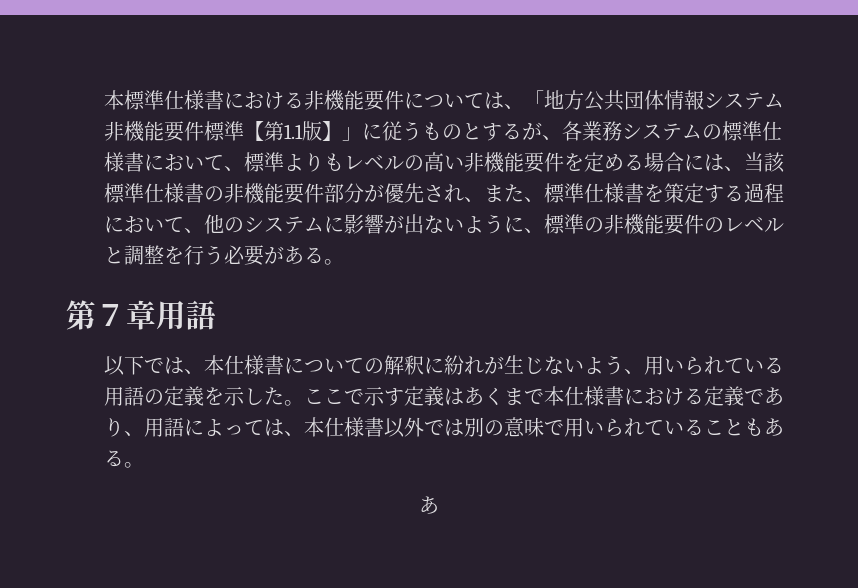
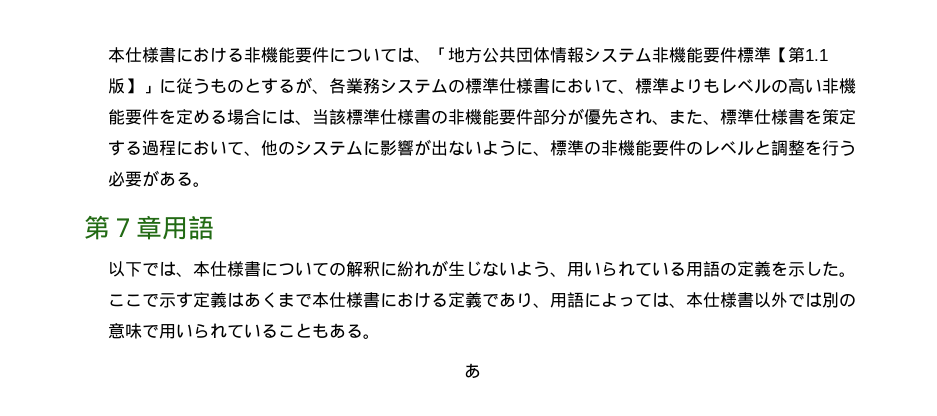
[103,90,164,110] 本標準 -> [108,47,126,63] 本

